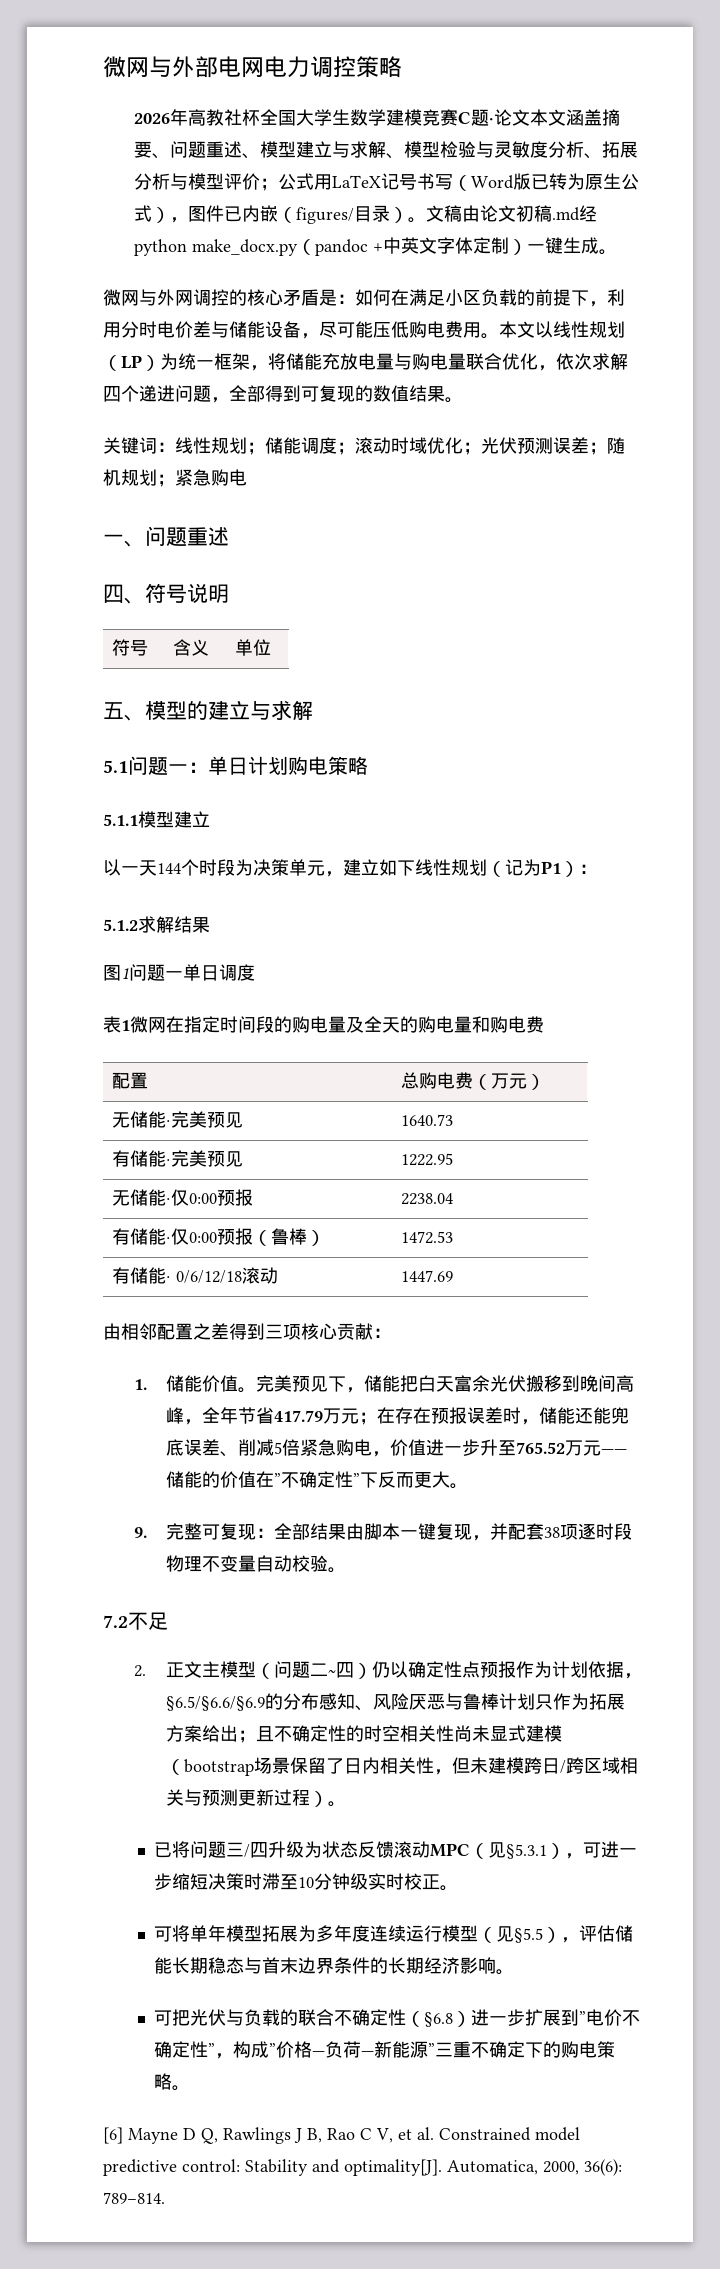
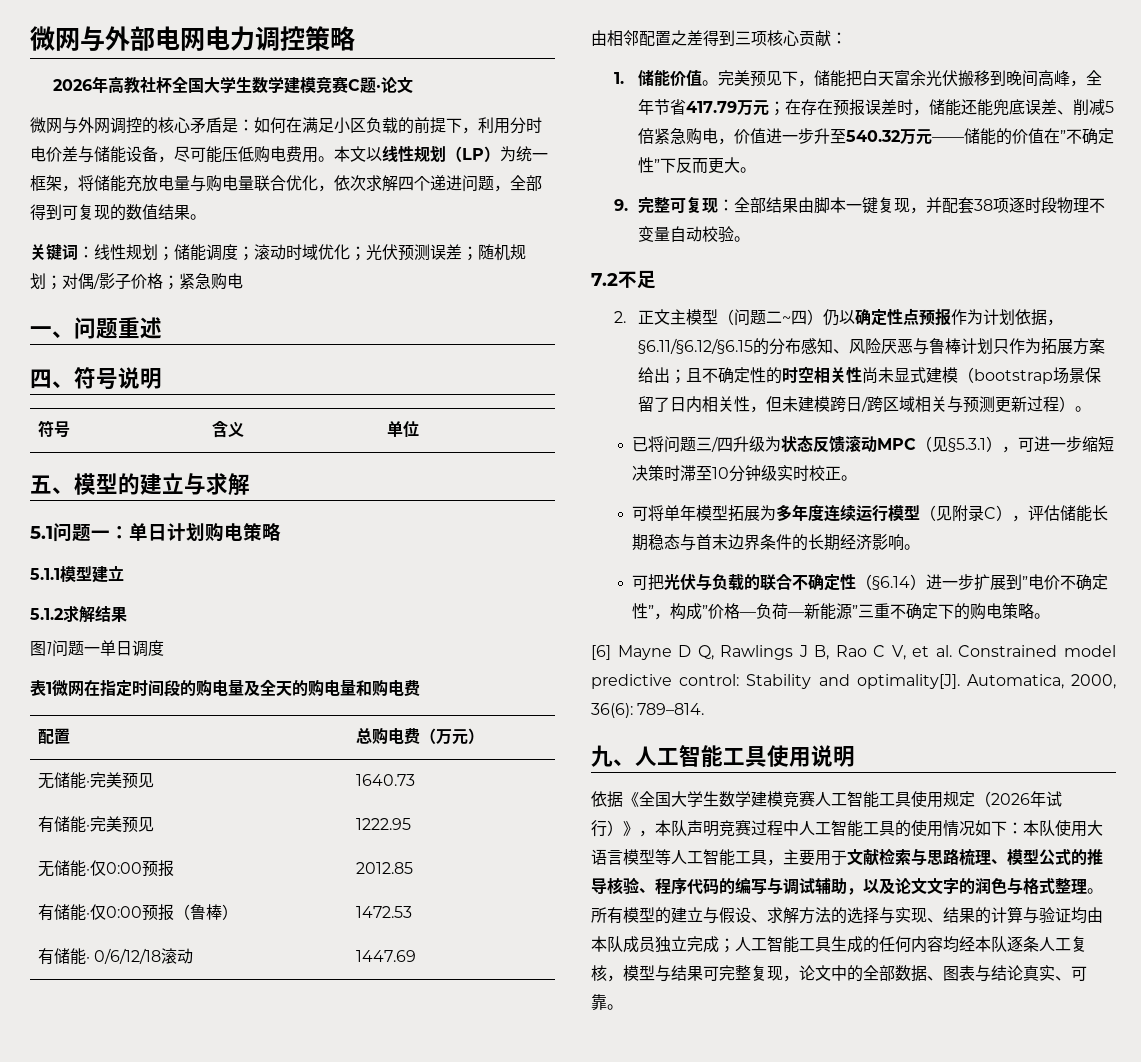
[530,109,621,126] [134,141,639,159] [134,173,640,191] [134,205,598,224] [134,237,618,256] 本文涵盖摘要、问题重述、模型建立与求解、模型检验与灵敏度分析、拓展分析与模型评价；公式用LaTeX记号书写（Word版已转为原生公式），图件已内嵌（figures/目录）。文稿由论文初稿.md经python make_docx.py（pandoc +中英文字体定制）一键生成。 -> (414, 85) none
(175, 480) none -> [62,273,179,290] 对偶/影子价格；
[103,859,597,877] // 以一天144个时段为决策单元，建立如下线性规划（记为P1）： -> (124, 573) none
[401,1193,454,1205] 2238.04 -> [355,862,413,874] 2012.85
[515,1442,565,1454] 765.52 -> [845,130,900,142] 540.32
[165,1696,265,1711] §6.5/§6.6/§6.9 -> [637,338,753,354] §6.11/§6.12/§6.15
[514,1928,544,1943] §5.5 -> [952,505,997,522] 附录C
[424,2012,454,2027] §6.8 -> [872,576,911,590] §6.14
(165, 2198) none -> [591,745,855,767] [591,790,1062,808] [591,819,1103,837] [591,848,1103,866] [591,877,1103,895] [591,906,1103,924] [591,936,1087,953] [591,965,1087,982] [591,994,623,1011] // 九、人工智能工具使用说明 // 依据《全国大学生数学建模竞赛人工智能工具使用规定（2026年试行）》，本队声明竞赛过程中人工智能工具的使用情况如下：本队使用大语言模型等人工智能工具，主要用于文献检索与思路梳理、模型公式的推导核验、程序代码的编写与调试辅助，以及论文文字的润色与格式整理。所有模型的建立与假设、求解方法的选择与实现、结果的计算与验证均由本队成员独立完成；人工智能工具生成的任何内容均经本队逐条人工复核，模型与结果可完整复现，论文中的全部数据、图表与结论真实、可靠。

